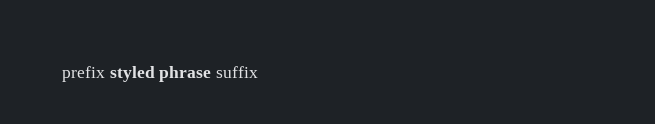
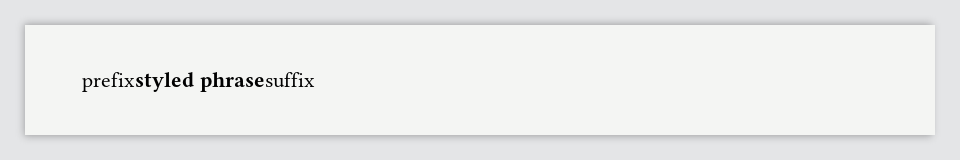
[62,66,259,82] prefix styled phrase suffix -> [82,72,315,92] prefixstyled phrasesuffix

